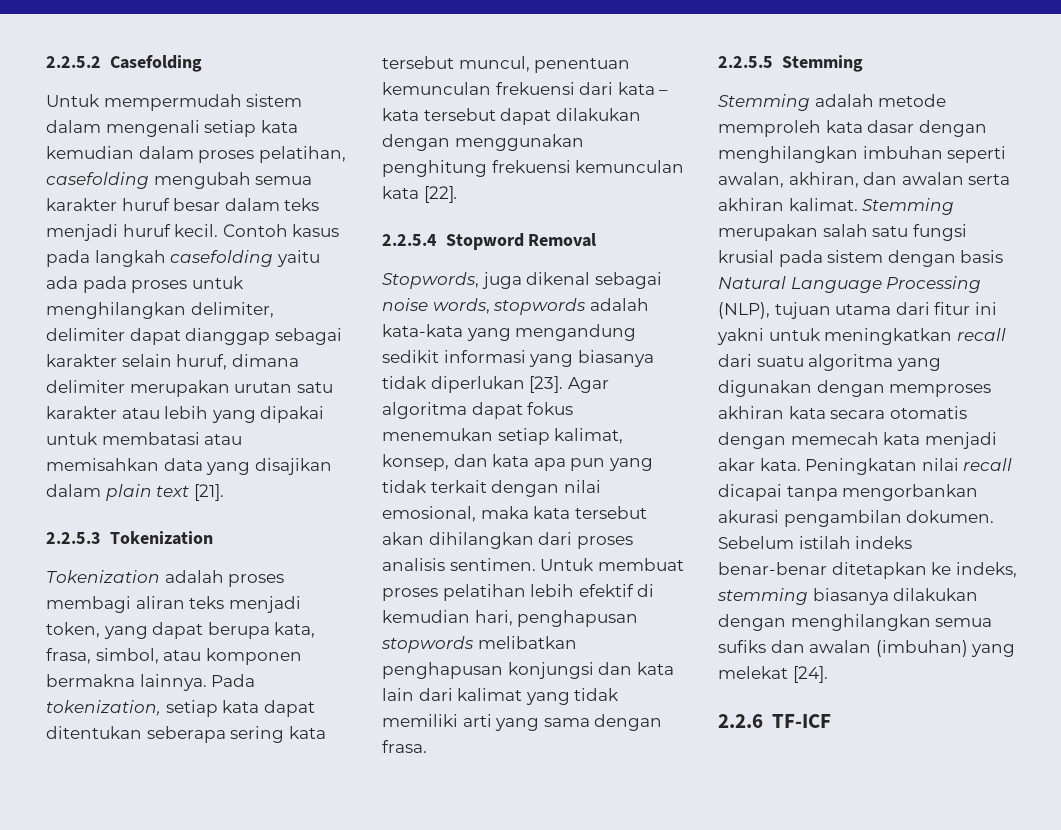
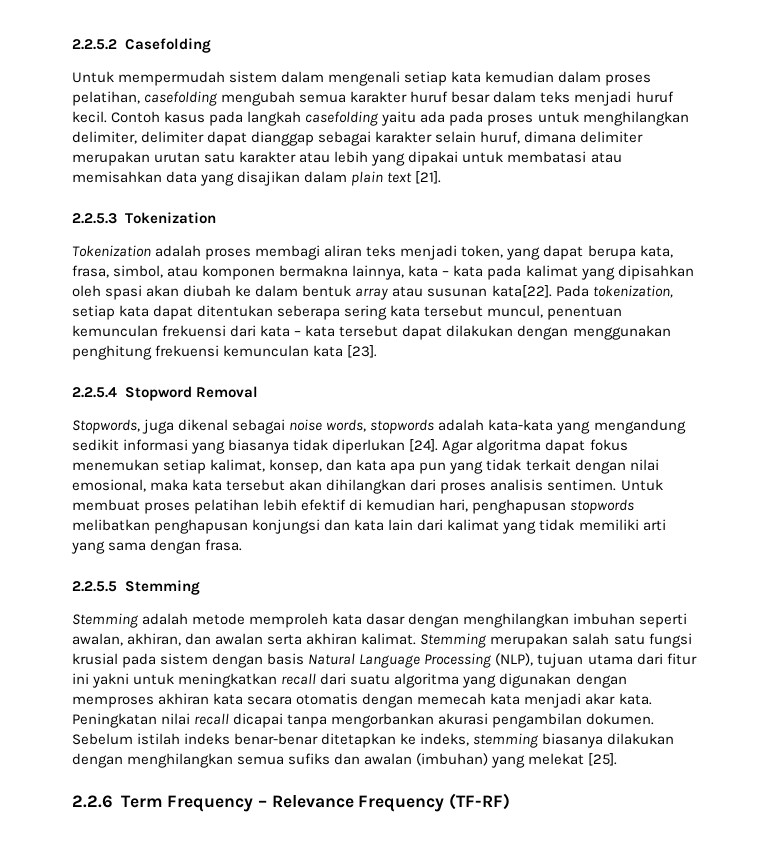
[139,674,207,691] lainnya. -> [352,265,694,280] [72,285,552,300] lainnya, kata – kata pada kalimat yang dipisahkan oleh spasi akan diubah ke dalam bentuk array atau susunan kata[22].
[423,186,458,203] [22]. -> [347,345,378,358] [23].
[529,376,564,393] [23]. -> [409,439,439,452] [24].
[792,666,828,683] [24]. -> [588,753,618,766] [25].
[771,714,831,728] TF-ICF -> [120,793,511,812] Term Frequency – Relevance Frequency (TF-RF)

